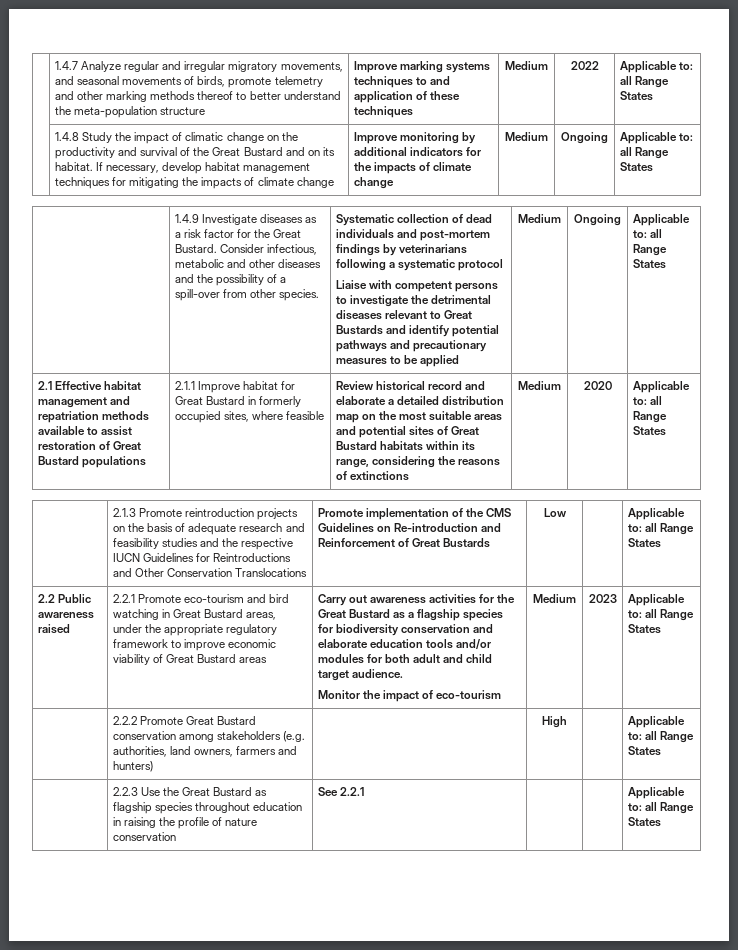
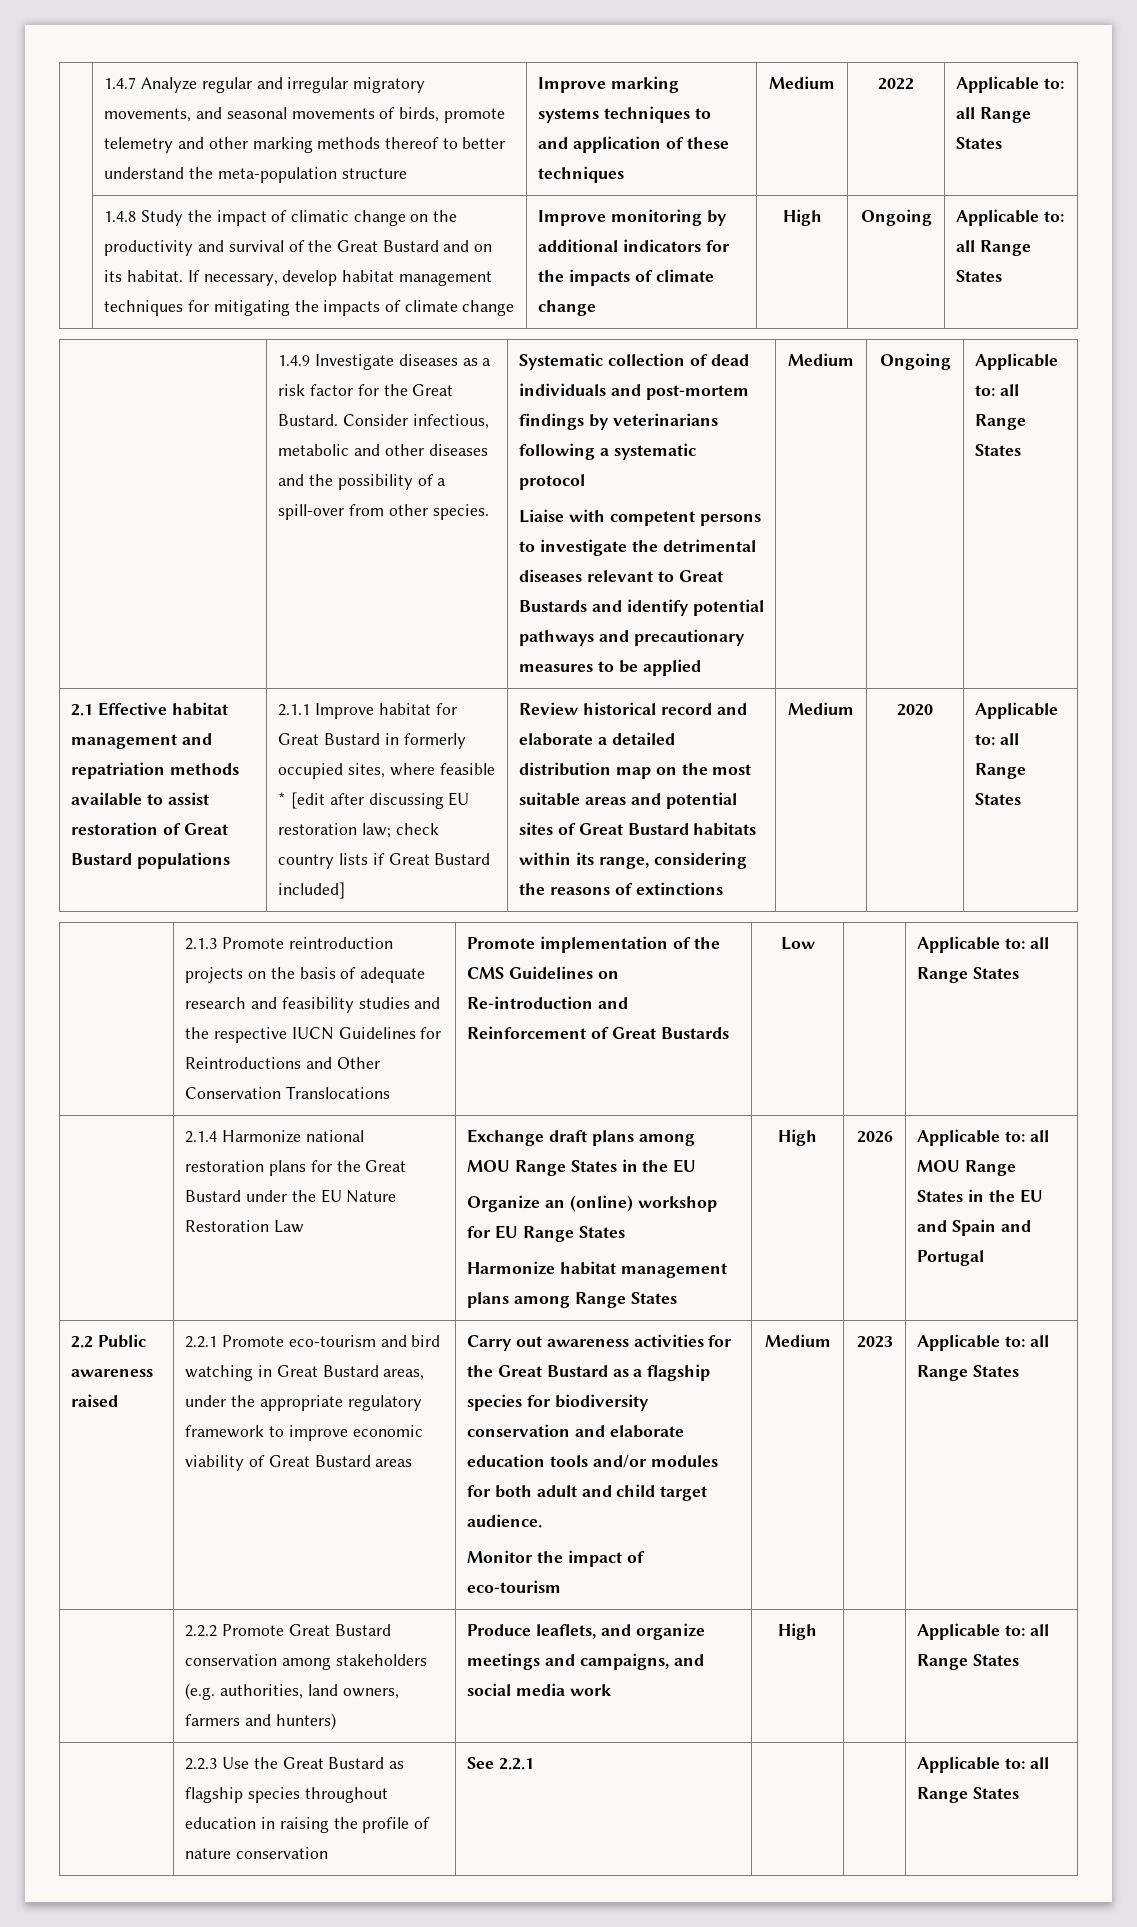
[505,132,548,141] Medium -> [782,209,822,226] High
(325, 415) none -> [278,792,470,809] [278,823,439,838] [278,853,491,869] [278,882,346,899] * [edit after discussing EU restoration law; check country lists if Great Bustard included]
(661, 543) none -> [185,1130,364,1143] [185,1160,407,1176] [185,1189,397,1203] [185,1220,305,1233] [467,1129,695,1146] [467,1159,697,1176] [467,1195,717,1212] [467,1225,625,1242] [467,1261,727,1278] [467,1292,677,1308] [778,1129,817,1146] [856,1131,893,1143] [917,1129,1049,1146] [917,1160,1017,1176] [917,1189,1043,1203] [917,1219,1031,1236] [917,1250,985,1266] // | 2.1.4 Harmonize national restoration plans for the Great Bustard under the EU Nature Restoration Law | Exchange draft plans among MOU Range States in the EU // Organize an (online) workshop for EU Range States // Harmonize habitat management plans among Range States | High | 2026 | Applicable to: all MOU Range States in the EU and Spain and Portugal
(153, 766) none -> [467,1623,705,1640] [467,1653,704,1670] [467,1683,612,1696] Produce leaflets, and organize meetings and campaigns, and social media work

